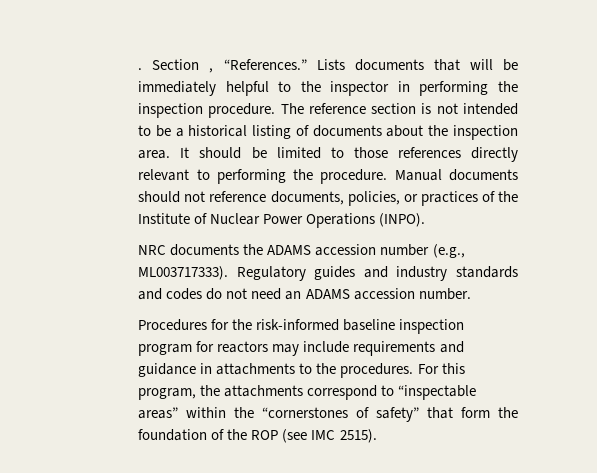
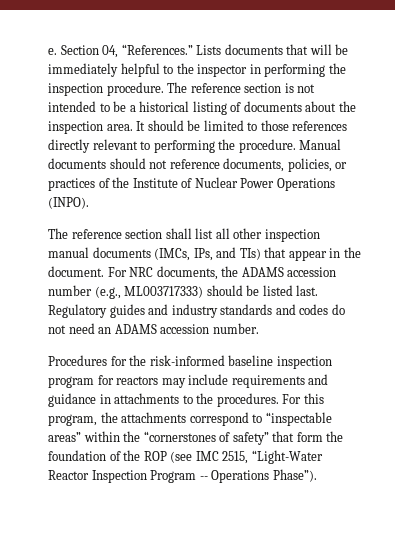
[138,59,214,73] . Section , -> [48,45,119,58] e. Section 04,
[138,244,240,256] NRC documents -> [48,228,320,242] [48,247,361,261] [48,266,218,280] The reference section shall list all other inspection manual documents (IMCs, IPs, and TIs) that appear in the document. For NRC documents,
[138,266,229,280] ML003717333). -> [124,285,319,298] ML003717333) should be listed last.
[339,429,377,443] 2515). -> [222,450,323,464] [48,469,317,483] 2515, “Light-Water Reactor Inspection Program -- Operations Phase”).

